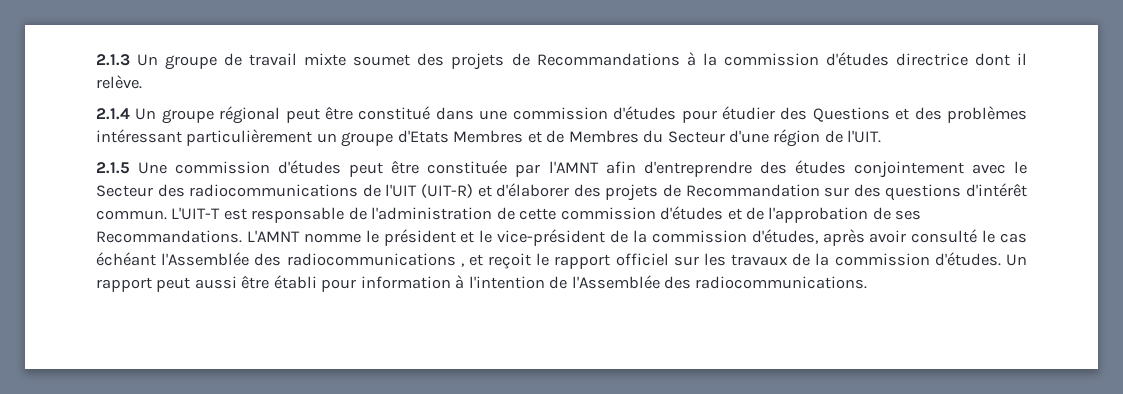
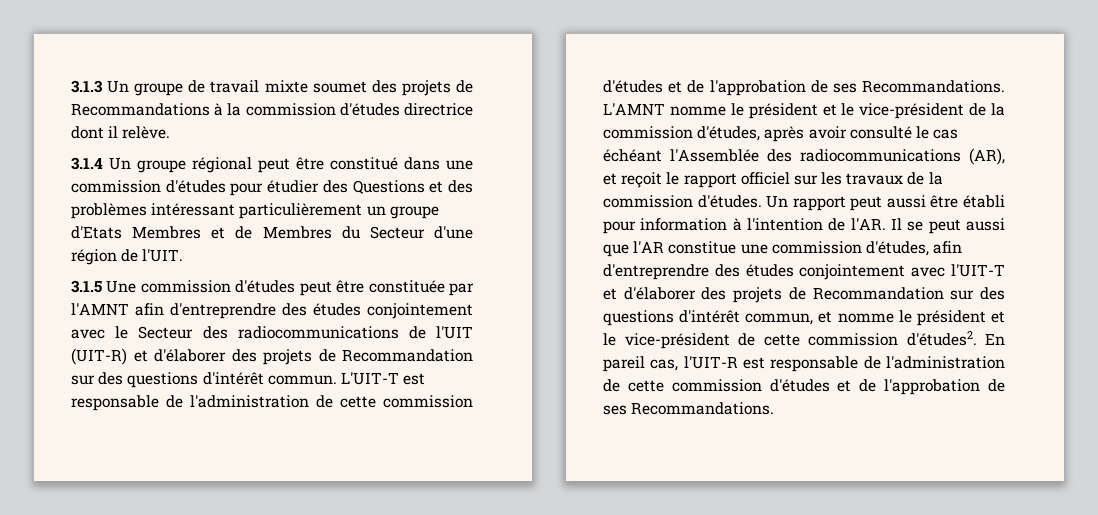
[96,54,130,66] 2.1.3 -> [71,80,103,93] 3.1.3
[96,108,130,120] 2.1.4 -> [71,157,103,170] 3.1.4
[96,162,130,174] 2.1.5 -> [71,280,102,293] 3.1.5
[460,263,464,267] , -> [969,148,1005,165] (AR),
[571,275,868,289] l'Assemblée des radiocommunications. -> [850,218,1005,234] [603,241,963,257] [603,264,1005,280] [603,287,1005,303] [603,310,1005,326] [603,331,1005,349] [603,356,1005,372] [603,379,1005,395] [603,402,775,415] l'AR. Il se peut aussi que l'AR constitue une commission d'études, afin d'entreprendre des études conjointement avec l'UIT-T et d'élaborer des projets de Recommandation sur des questions d'intérêt commun, et nomme le président et le vice-président de cette commission d'études2. En pareil cas, l'UIT-R est responsable de l'administration de cette commission d'études et de l'approbation de ses Recommandations.

